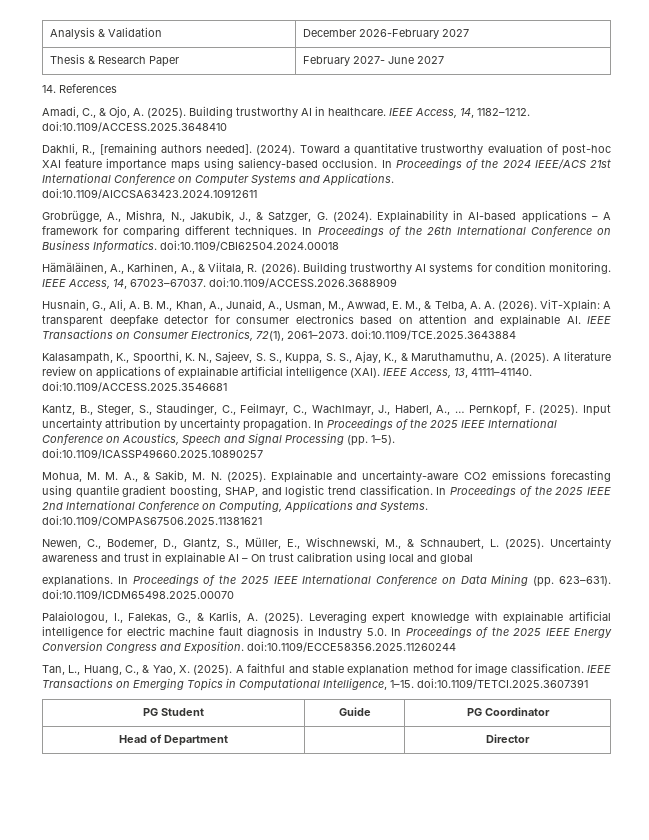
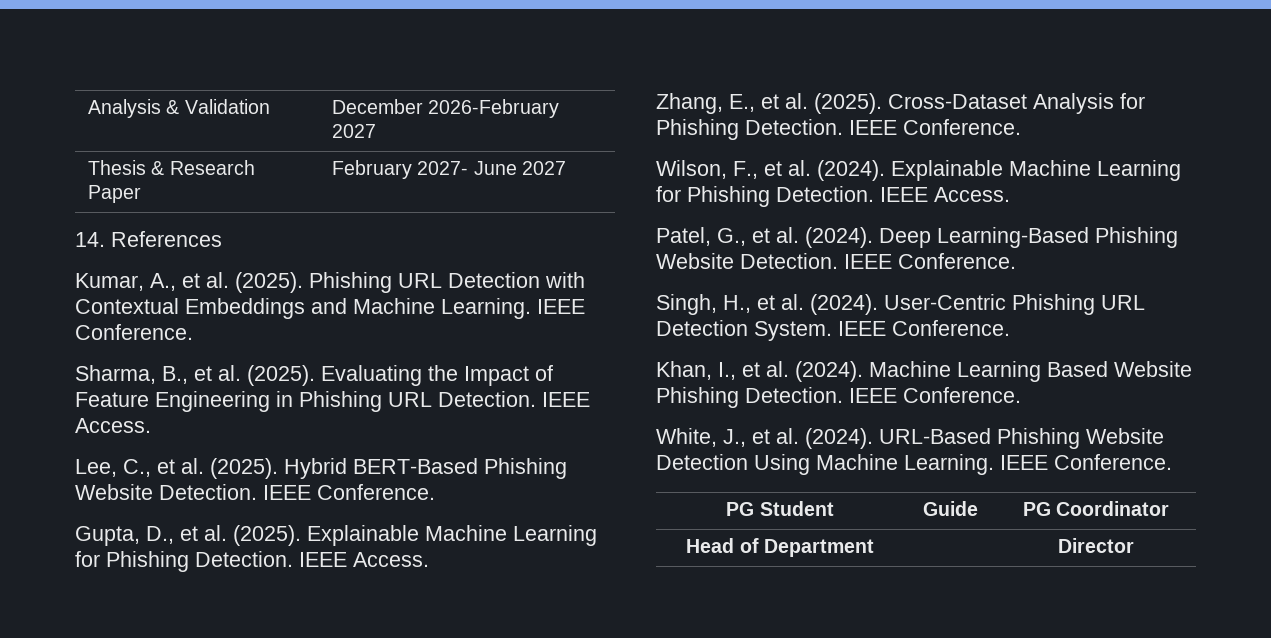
[42,106,530,118] [42,121,227,132] [42,143,611,156] [42,158,611,171] [42,173,394,186] [42,188,257,199] [42,210,611,223] [42,225,611,238] [42,240,339,252] [42,262,611,274] [42,277,397,289] [42,299,611,312] [42,314,611,327] [42,329,516,341] [42,351,611,364] [42,366,532,379] [42,381,227,392] [42,403,611,416] [42,418,557,431] [42,433,395,446] [42,448,263,459] [42,470,611,483] [42,485,611,498] [42,500,428,513] [42,515,262,526] [42,537,611,549] [42,552,473,565] [42,574,611,587] [42,589,234,600] [42,611,611,624] [42,626,612,638] [42,641,456,654] [42,663,612,676] [42,678,588,691] Amadi, C., & Ojo, A. (2025). Building trustworthy AI in healthcare. IEEE Access, 14, 1182–1212. doi:10.1109/ACCESS.2025.3648410 // Dakhli, R., [remaining authors needed]. (2024). Toward a quantitative trustworthy evaluation of post-hoc XAI feature importance maps using saliency-based occlusion. In Proceedings of the 2024 IEEE/ACS 21st International Conference on Computer Systems and Applications. doi:10.1109/AICCSA63423.2024.10912611 // Grobrügge, A., Mishra, N., Jakubik, J., & Satzger, G. (2024). Explainability in AI-based applications – A framework for comparing different techniques. In Proceedings of the 26th International Conference on Business Informatics. doi:10.1109/CBI62504.2024.00018 // Hämäläinen, A., Karhinen, A., & Viitala, R. (2026). Building trustworthy AI systems for condition monitoring. IEEE Access, 14, 67023–67037. doi:10.1109/ACCESS.2026.3688909 // Husnain, G., Ali, A. B. M., Khan, A., Junaid, A., Usman, M., Awwad, E. M., & Telba, A. A. (2026). ViT-Xplain: A transparent deepfake detector for consumer electronics based on attention and explainable AI. IEEE Transactions on Consumer Electronics, 72(1), 2061–2073. doi:10.1109/TCE.2025.3643884 // Kalasampath, K., Spoorthi, K. N., Sajeev, S. S., Kuppa, S. S., Ajay, K., & Maruthamuthu, A. (2025). A literature review on applications of explainable artificial intelligence (XAI). IEEE Access, 13, 41111–41140. doi:10.1109/ACCESS.2025.3546681 // Kantz, B., Steger, S., Staudinger, C., Feilmayr, C., Wachlmayr, J., Haberl, A., … Pernkopf, F. (2025). Input uncertainty attribution by uncertainty propagation. In Proceedings of the 2025 IEEE International Conference on Acoustics, Speech and Signal Processing (pp. 1–5). doi:10.1109/ICASSP49660.2025.10890257 // Mohua, M. M. A., & Sakib, M. N. (2025). Explainable and uncertainty-aware CO2 emissions forecasting using quantile gradient boosting, SHAP, and logistic trend classification. In Proceedings of the 2025 IEEE 2nd International Conference on Computing, Applications and Systems. doi:10.1109/COMPAS67506.2025.11381621 // Newen, C., Bodemer, D., Glantz, S., Müller, E., Wischnewski, M., & Schnaubert, L. (2025). Uncertainty awareness and trust in explainable AI – On trust calibration using local and global // explanations. In Proceedings of the 2025 IEEE International Conference on Data Mining (pp. 623–631). doi:10.1109/ICDM65498.2025.00070 // Palaiologou, I., Falekas, G., & Karlis, A. (2025). Leveraging expert knowledge with explainable artificial intelligence for electric machine fault diagnosis in Industry 5.0. In Proceedings of the 2025 IEEE Energy Conversion Congress and Exposition. doi:10.1109/ECCE58356.2025.11260244 // Tan, L., Huang, C., & Yao, X. (2025). A faithful and stable explanation method for image classification. IEEE Transactions on Emerging Topics in Computational Intelligence, 1–15. doi:10.1109/TETCI.2025.3607391 -> [75,272,585,293] [75,298,585,319] [75,324,193,340] [75,365,553,386] [75,391,590,412] [75,418,151,433] [75,458,567,479] [75,484,435,500] [75,525,597,546] [75,551,429,572] [656,93,1145,114] [656,119,1021,140] [656,160,1181,181] [656,186,1010,207] [656,227,1178,248] [656,253,1016,269] [656,294,1145,315] [656,320,1010,341] [656,361,1192,382] [656,387,1021,408] [656,428,1164,449] [656,454,1172,475] Kumar, A., et al. (2025). Phishing URL Detection with Contextual Embeddings and Machine Learning. IEEE Conference. // Sharma, B., et al. (2025). Evaluating the Impact of Feature Engineering in Phishing URL Detection. IEEE Access. // Lee, C., et al. (2025). Hybrid BERT-Based Phishing Website Detection. IEEE Conference. // Gupta, D., et al. (2025). Explainable Machine Learning for Phishing Detection. IEEE Access. // Zhang, E., et al. (2025). Cross-Dataset Analysis for Phishing Detection. IEEE Conference. // Wilson, F., et al. (2024). Explainable Machine Learning for Phishing Detection. IEEE Access. // Patel, G., et al. (2024). Deep Learning-Based Phishing Website Detection. IEEE Conference. // Singh, H., et al. (2024). User-Centric Phishing URL Detection System. IEEE Conference. // Khan, I., et al. (2024). Machine Learning Based Website Phishing Detection. IEEE Conference. // White, J., et al. (2024). URL-Based Phishing Website Detection Using Machine Learning. IEEE Conference.

